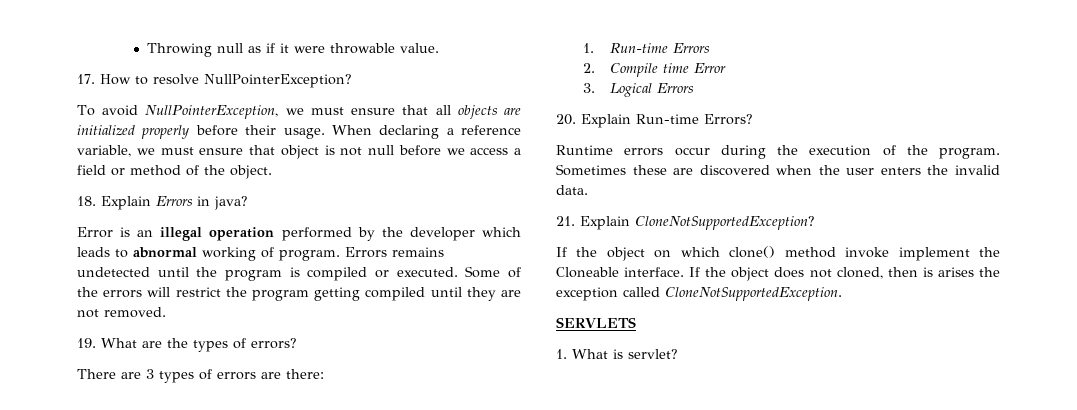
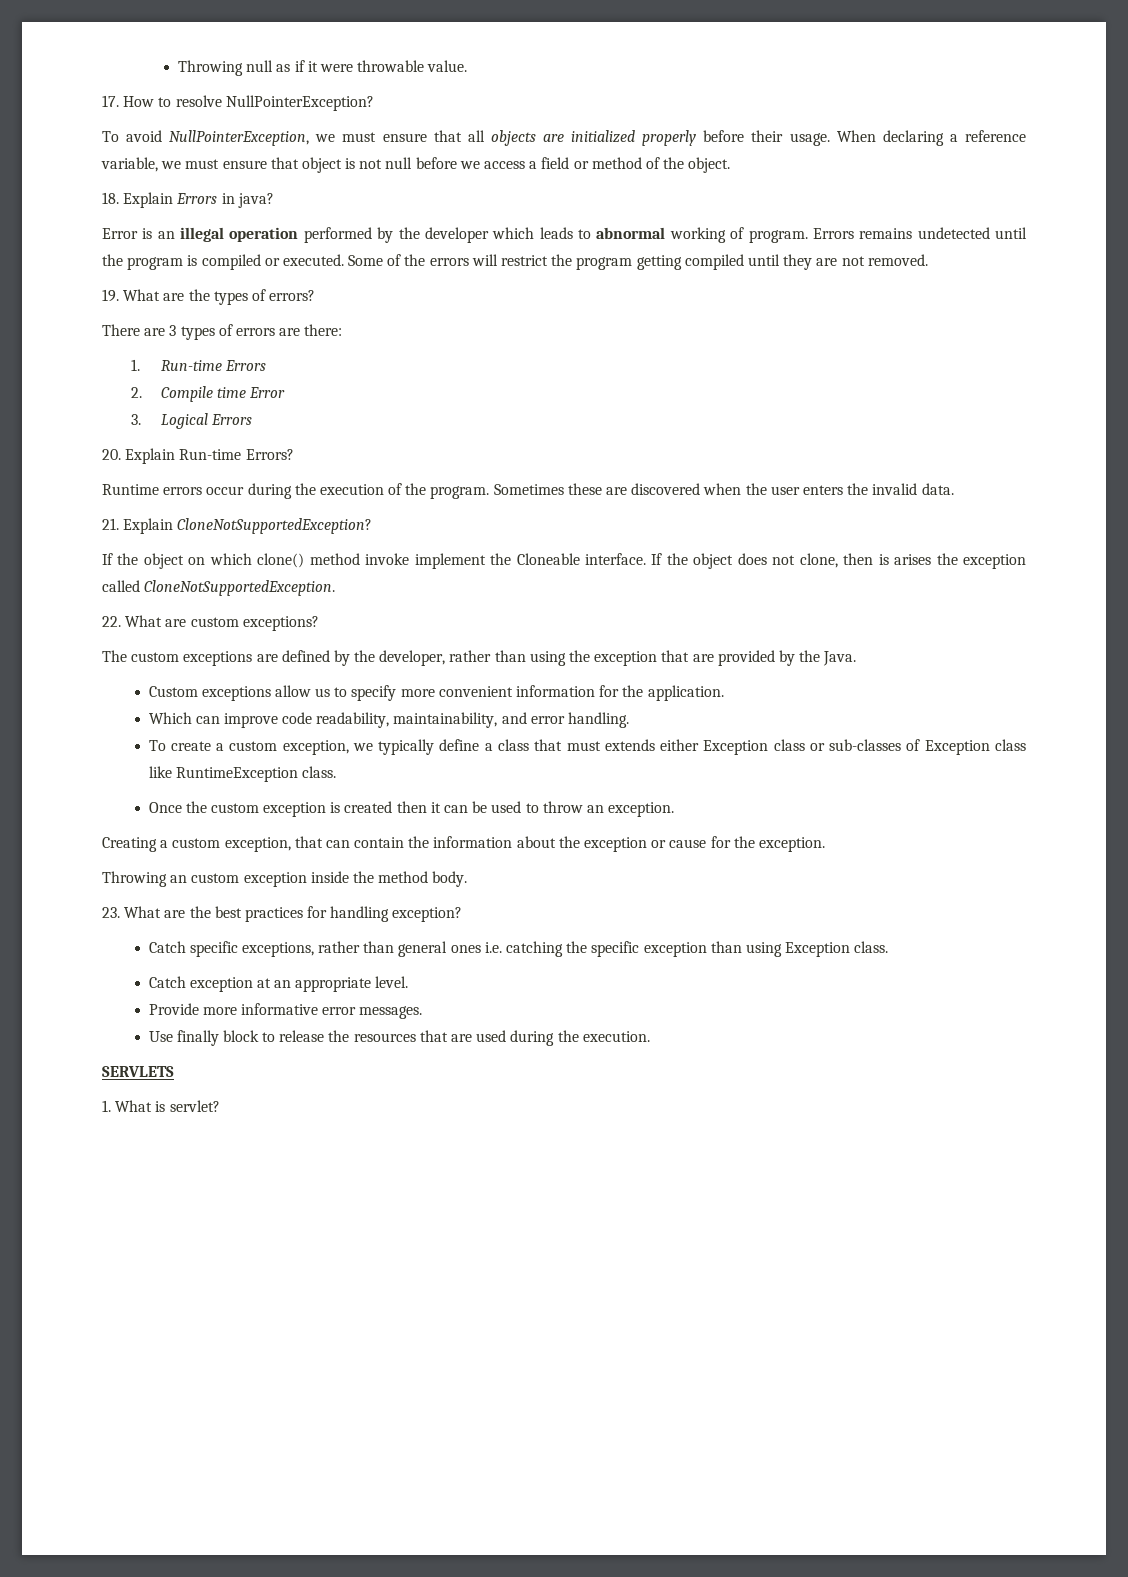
[836,267,883,279] cloned, -> [799,553,838,568] clone,
(842, 294) none -> [102,615,319,631] [102,650,857,666] [148,685,724,701] [148,712,629,728] [148,739,1026,755] [148,766,336,782] [148,801,675,817] [102,836,825,852] [102,871,468,887] [102,906,463,922] [148,941,889,957] [148,976,409,992] [148,1003,423,1019] [148,1030,650,1046] // 22. What are custom exceptions? // The custom exceptions are defined by the developer, rather than using the exception that are provided by the Java. // Custom exceptions allow us to specify more convenient information for the application. // Which can improve code readability, maintainability, and error handling. // To create a custom exception, we typically define a class that must extends either Exception class or sub-classes of Exception class like RuntimeException class. // Once the custom exception is created then it can be used to throw an exception. // Creating a custom exception, that can contain the information about the exception or cause for the exception. // Throwing an custom exception inside the method body. // 23. What are the best practices for handling exception? // Catch specific exceptions, rather than general ones i.e. catching the specific exception than using Exception class. // Catch exception at an appropriate level. // Provide more informative error messages. // Use finally block to release the resources that are used during the execution.

